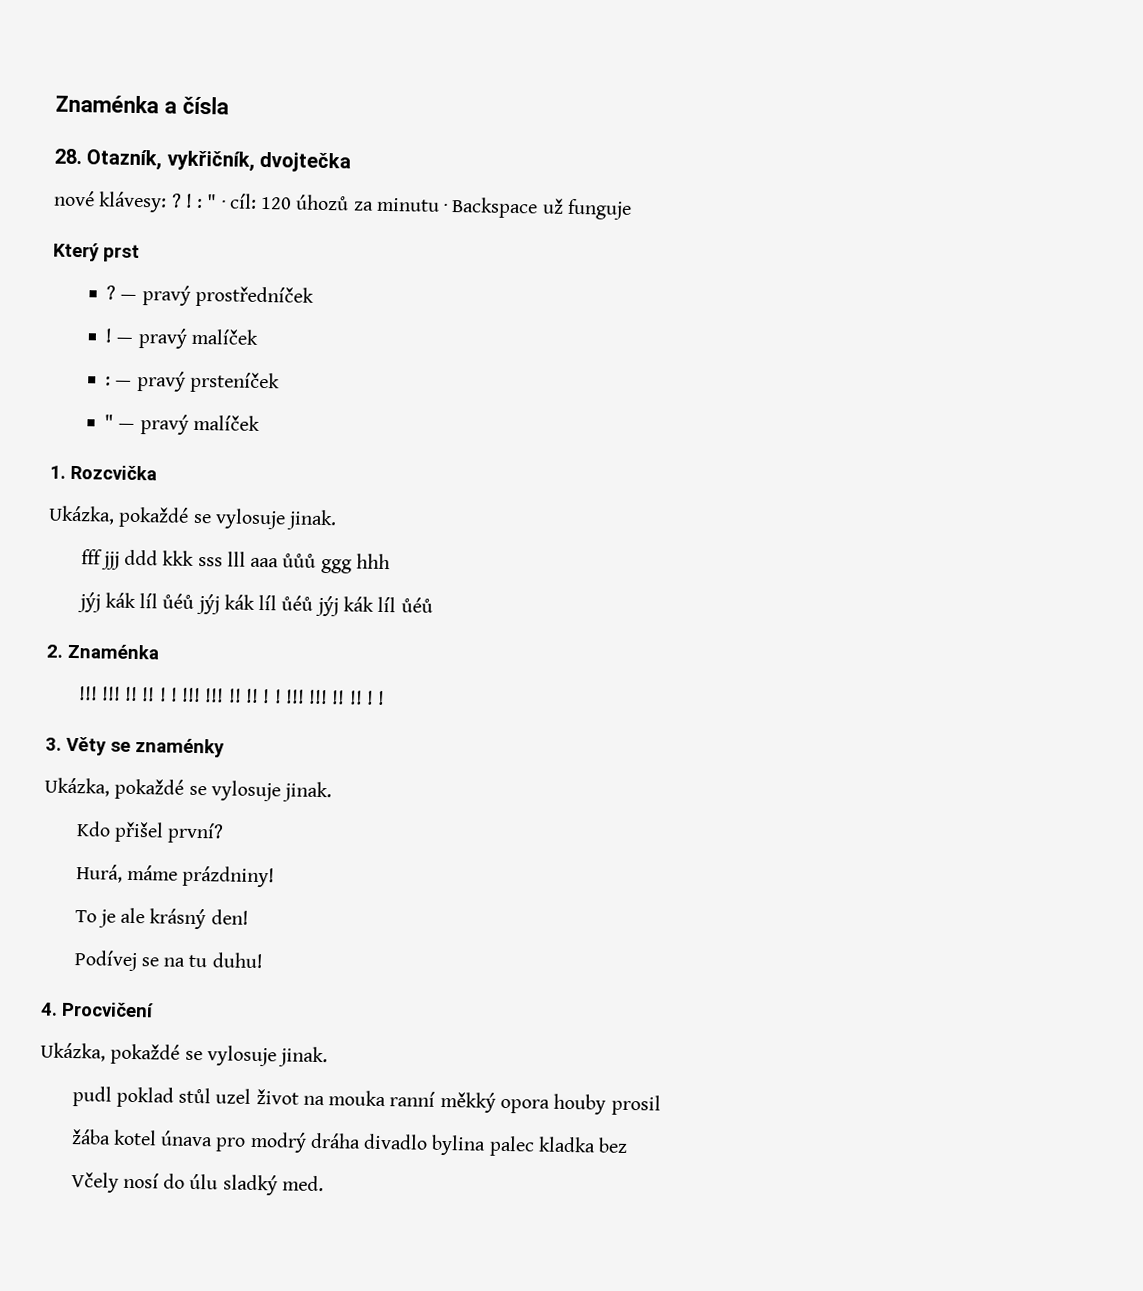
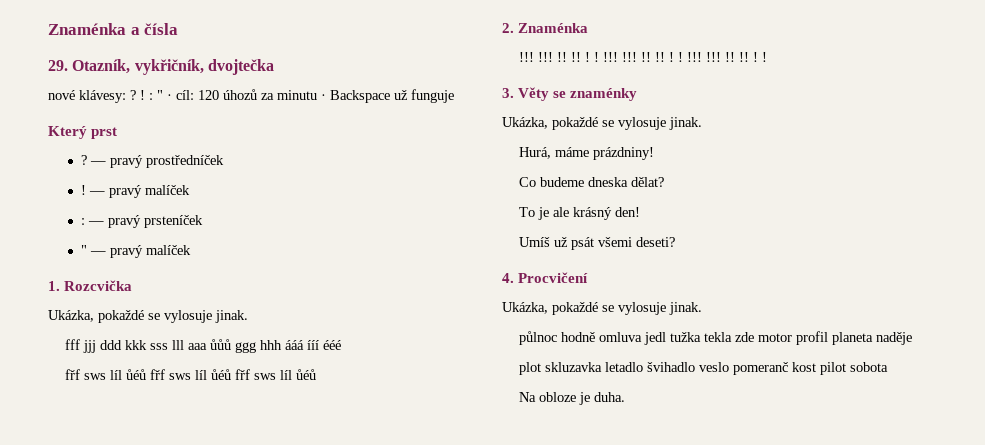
[54,148,82,165] 28. -> [48,60,68,71] 29.
[76,592,375,617] // jýj kák líl ůéů jýj kák líl ůéů jýj kák -> [284,340,341,350] [64,369,276,380] ááá ííí ééé // fřf sws líl ůéů fřf sws líl ůéů fřf sws
[75,821,225,844] // Kdo přišel první? -> (702, 123) none
(276, 876) none -> [518,177,664,187] // Co budeme dneska dělat?
[73,950,264,972] Podívej se na tu duhu! -> [518,237,675,250] Umíš už psát všemi deseti?
[71,1086,661,1116] [70,1129,629,1157] [70,1172,324,1196] pudl poklad stůl uzel život na mouka ranní měkký opora houby prosil // žába kotel únava pro modrý dráha divadlo bylina palec kladka bez // Včely nosí do úlu sladký med. -> [518,331,912,345] [518,362,888,375] [518,392,625,405] půlnoc hodně omluva jedl tužka tekla zde motor profil planeta naděje // plot skluzavka letadlo švihadlo veslo pomeranč kost pilot sobota // Na obloze je duha.

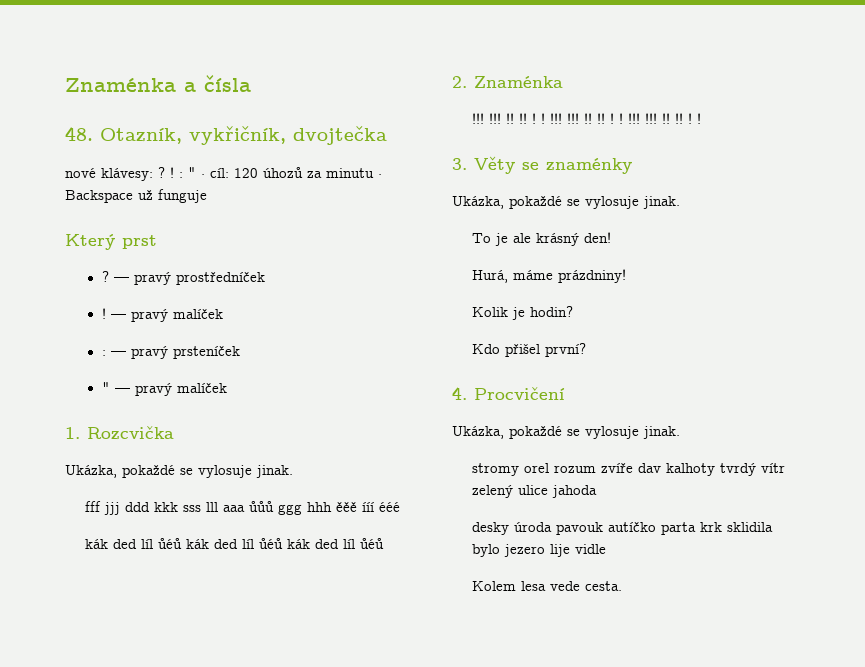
[48,60,68,71] 29. -> [65,126,93,141] 48.
[284,340,304,350] ááá -> [336,502,358,512] ěěě
[64,369,276,380] fřf sws líl ůéů fřf sws líl ůéů fřf sws -> [85,538,340,549] kák ded líl ůéů kák ded líl ůéů kák ded
[518,147,654,160] [518,177,664,187] // Hurá, máme prázdniny! // Co budeme dneska dělat? -> (680, 202) none
[518,237,675,250] Umíš už psát všemi deseti? -> [472,269,627,283] [472,306,574,320] [472,343,587,357] Hurá, máme prázdniny! // Kolik je hodin? // Kdo přišel první?
[518,331,912,345] [518,362,888,375] [518,392,625,405] půlnoc hodně omluva jedl tužka tekla zde motor profil planeta naděje // plot skluzavka letadlo švihadlo veslo pomeranč kost pilot sobota // Na obloze je duha. -> [472,463,786,476] [472,485,598,498] [472,522,774,535] [472,544,607,557] [472,581,623,591] stromy orel rozum zvíře dav kalhoty tvrdý vítr zelený ulice jahoda // desky úroda pavouk autíčko parta krk sklidila bylo jezero lije vidle // Kolem lesa vede cesta.

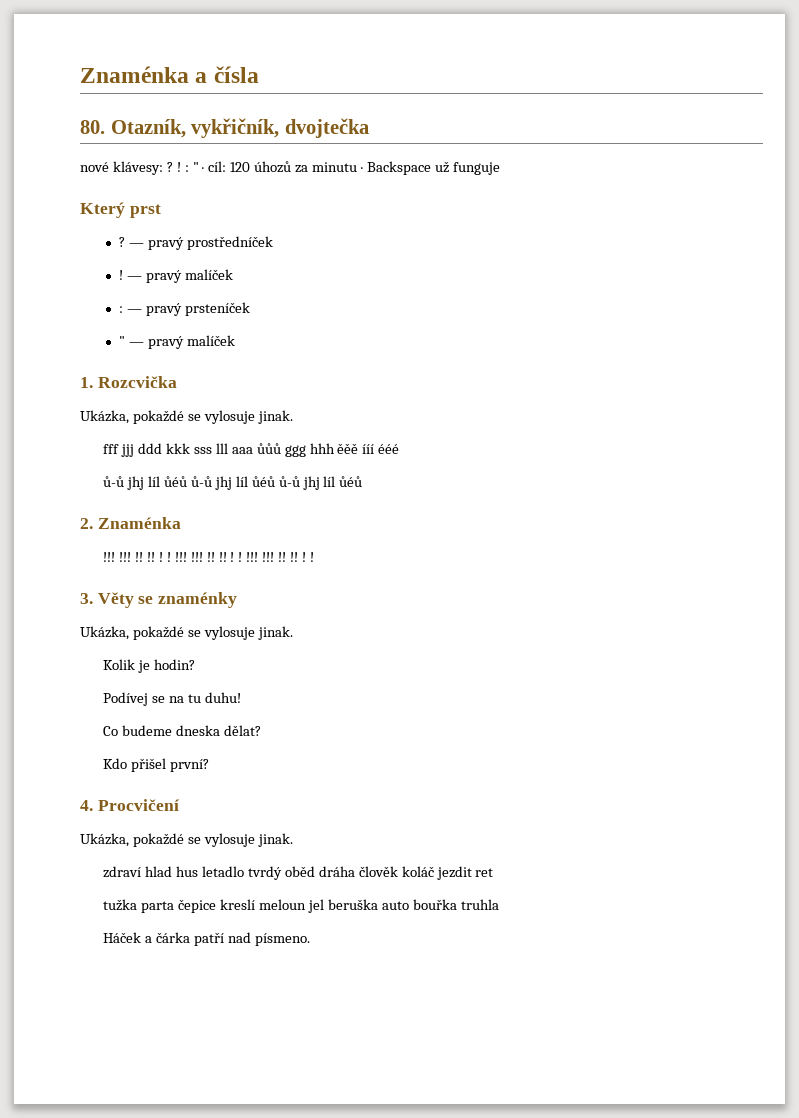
[65,126,93,141] 48. -> [80,120,105,134] 80.
[85,538,340,549] kák ded líl ůéů kák ded líl ůéů kák ded -> [103,476,320,490] ů-ů jhj líl ůéů ů-ů jhj líl ůéů ů-ů jhj
[472,232,612,246] [472,269,627,283] [472,306,574,320] To je ale krásný den! // Hurá, máme prázdniny! // Kolik je hodin? -> [103,659,196,673] [103,692,241,706] [103,725,262,736] Kolik je hodin? // Podívej se na tu duhu! // Co budeme dneska dělat?
[472,463,786,476] [472,485,598,498] [472,522,774,535] [472,544,607,557] [472,581,623,591] stromy orel rozum zvíře dav kalhoty tvrdý vítr zelený ulice jahoda // desky úroda pavouk autíčko parta krk sklidila bylo jezero lije vidle // Kolem lesa vede cesta. -> [103,866,494,880] [103,899,499,913] [103,932,310,946] zdraví hlad hus letadlo tvrdý oběd dráha člověk koláč jezdit ret // tužka parta čepice kreslí meloun jel beruška auto bouřka truhla // Háček a čárka patří nad písmeno.

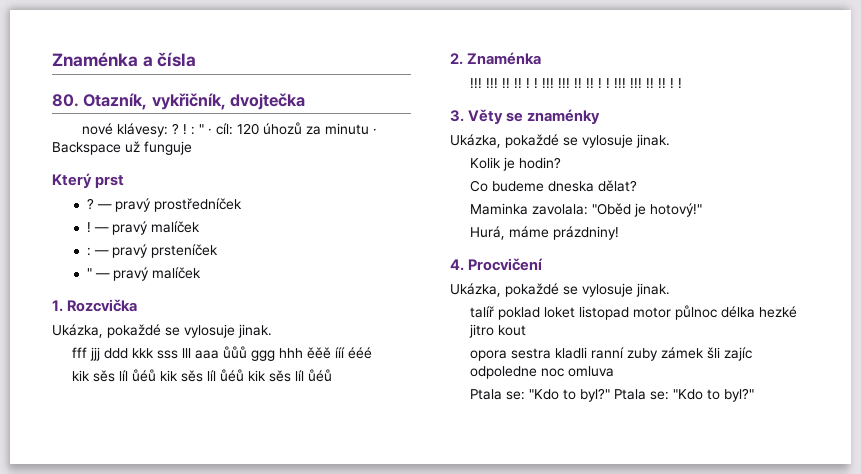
[103,476,320,490] ů-ů jhj líl ůéů ů-ů jhj líl ůéů ů-ů jhj -> [71,369,291,382] kik sěs líl ůéů kik sěs líl ůéů kik sěs
[103,692,241,706] // Podívej se na tu duhu! -> (561, 163) none
[103,758,210,772] Kdo přišel první? -> [469,203,702,217] [469,226,619,240] Maminka zavolala: "Oběd je hotový!" // Hurá, máme prázdniny!
[103,866,494,880] [103,899,499,913] [103,932,310,946] zdraví hlad hus letadlo tvrdý oběd dráha člověk koláč jezdit ret // tužka parta čepice kreslí meloun jel beruška auto bouřka truhla // Háček a čárka patří nad písmeno. -> [469,305,797,320] [468,324,526,338] [469,347,752,361] [469,366,614,379] [469,388,754,402] talíř poklad loket listopad motor půlnoc délka hezké jitro kout // opora sestra kladli ranní zuby zámek šli zajíc odpoledne noc omluva // Ptala se: "Kdo to byl?" Ptala se: "Kdo to byl?"

